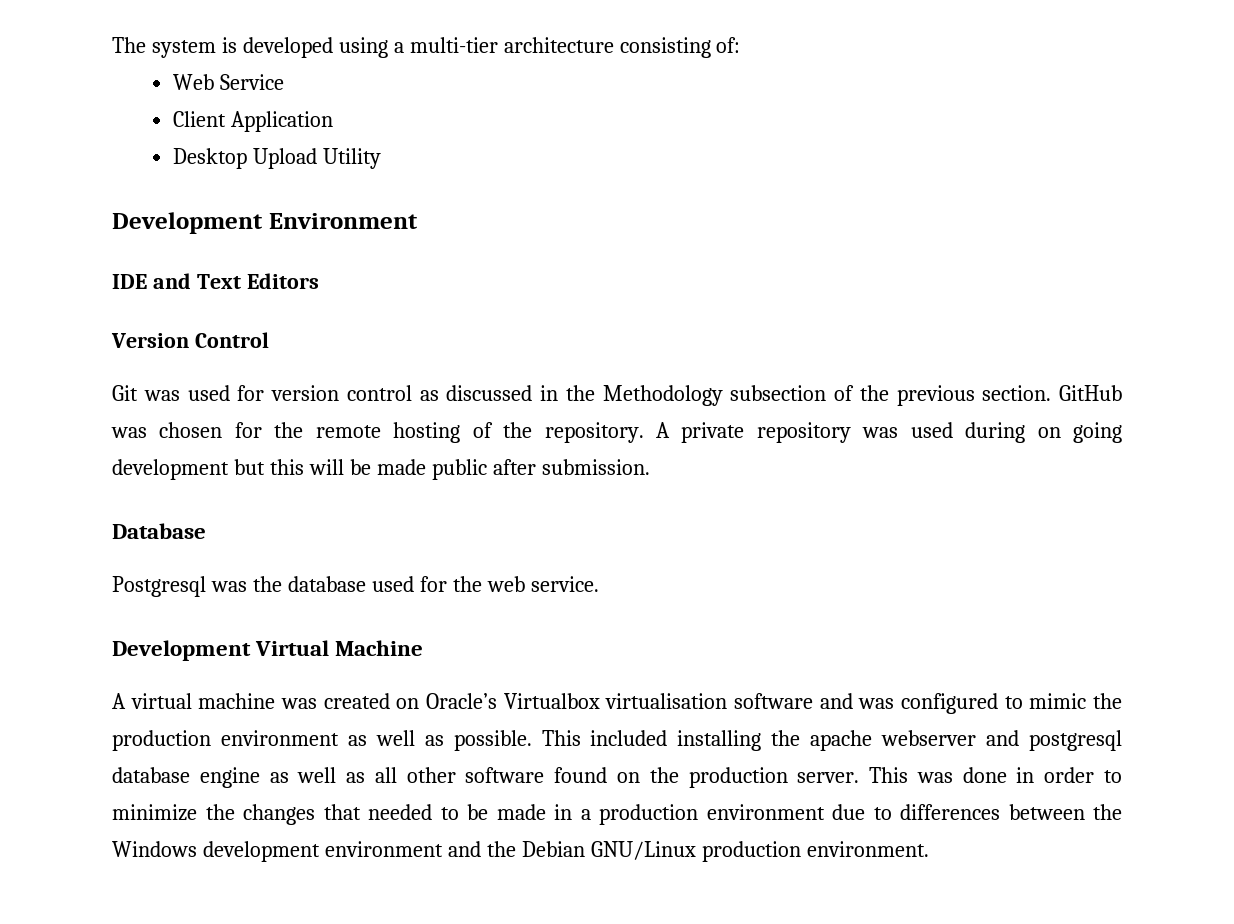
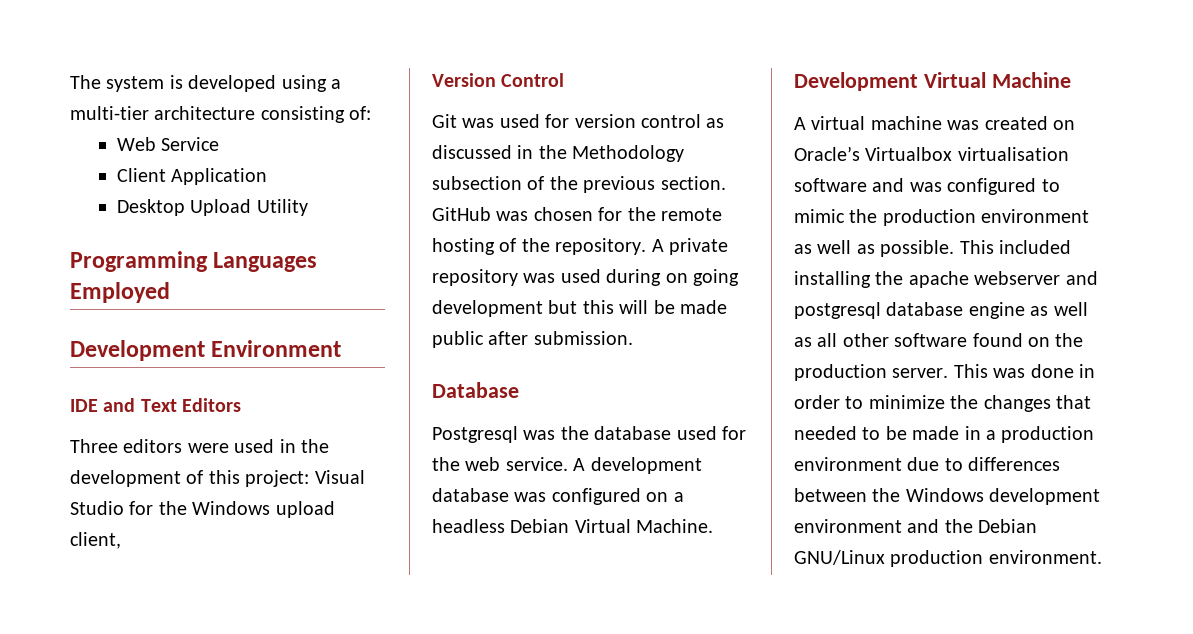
(382, 158) none -> [70,251,318,272] [70,282,170,303] // Programming Languages Employed
(319, 281) none -> [70,439,329,453] [70,470,365,487] [70,501,335,518] [70,532,121,549] // Three editors were used in the development of this project: Visual Studio for the Windows upload client,
(599, 584) none -> [573,457,702,474] [432,488,684,505] [432,519,714,533] A development database was configured on a headless Debian Virtual Machine.

